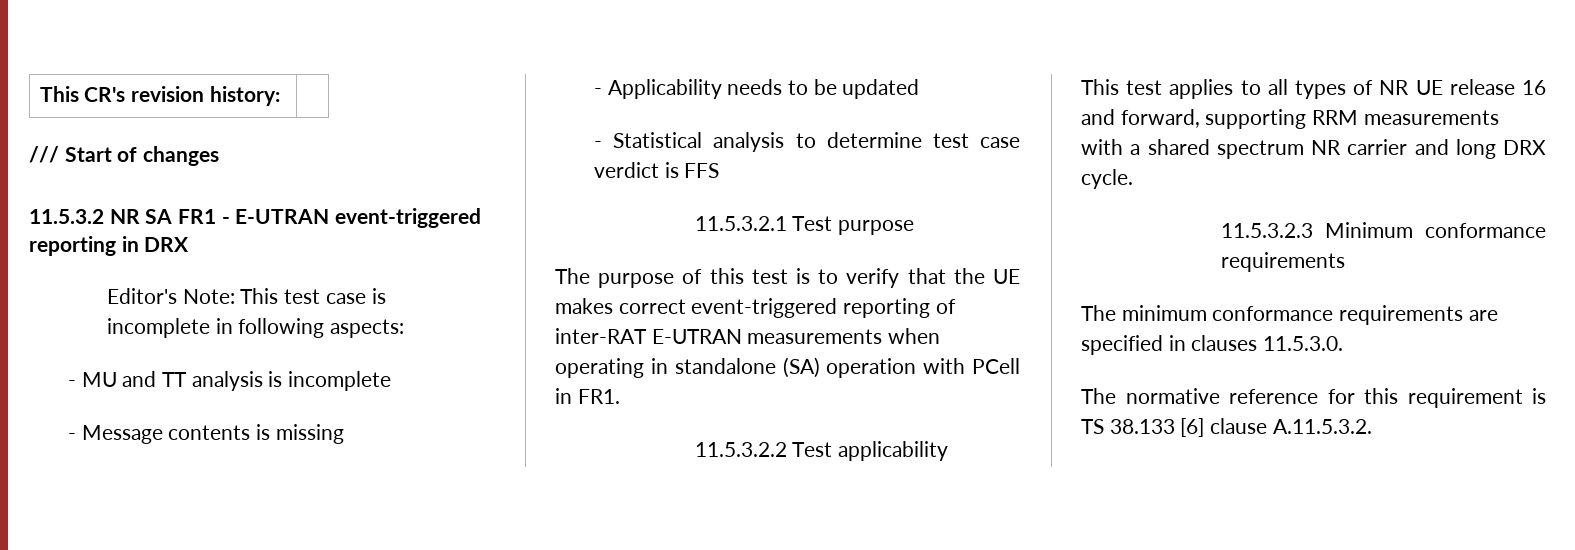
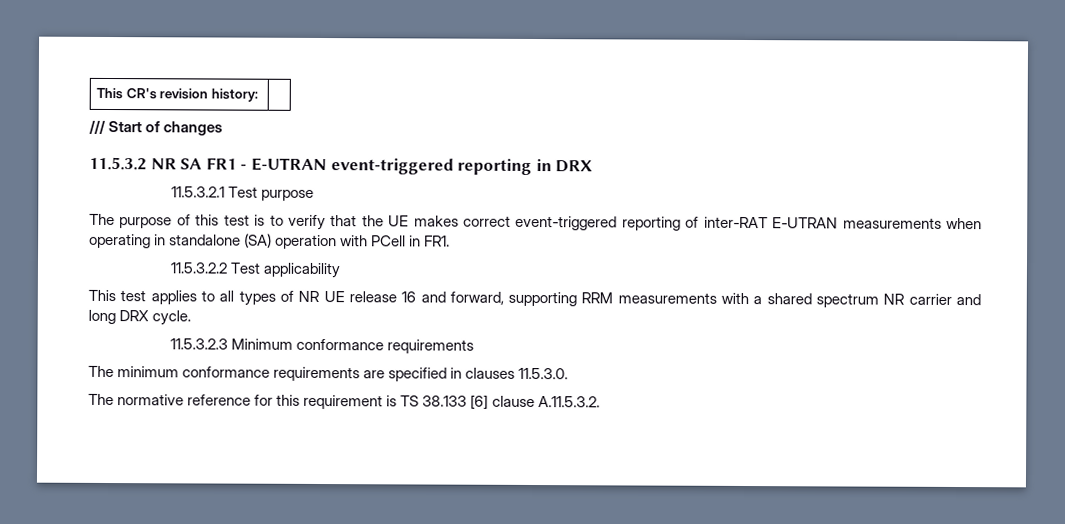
[107,288,386,304] [107,318,405,338] [68,371,392,391] [68,424,344,444] [594,79,920,99] [594,132,1020,152] [594,162,720,178] // Editor's Note: This test case is incomplete in following aspects: // - MU and TT analysis is incomplete // - Message contents is missing // - Applicability needs to be updated // - Statistical analysis to determine test case verdict is FFS -> (594, 166) none

